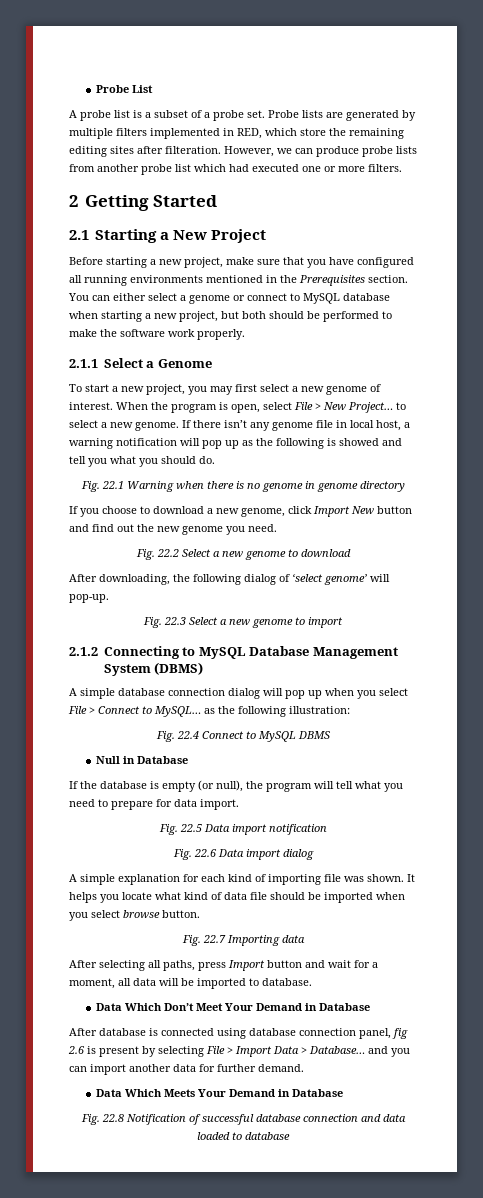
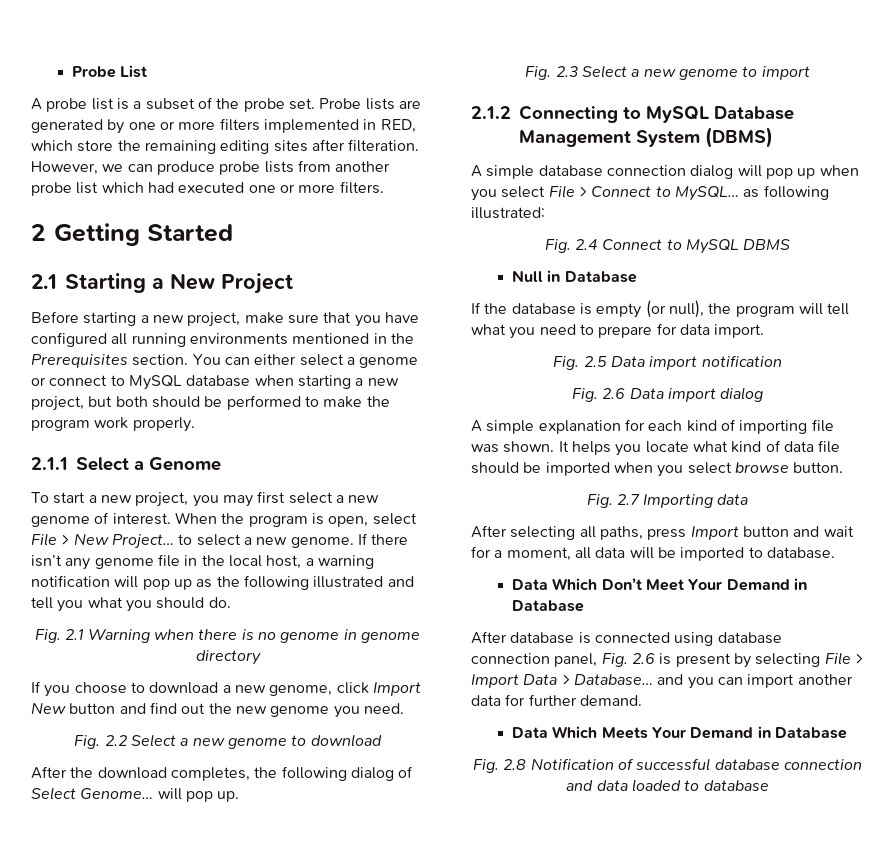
[204,112,210,118] a -> [216,98,240,109] the
[69,128,113,139] multiple -> [128,121,216,130] one or more
[120,329,165,337] software -> [31,419,90,431] program
(347, 424) none -> [201,555,225,566] the
[327,438,379,446] is showed -> [313,576,384,588] illustrated
[101,481,124,489] 22.1 -> [65,629,85,640] 2.1
[156,549,179,557] 22.2 -> [104,735,127,746] 2.2
[99,574,170,585] downloading, -> [70,767,250,781] the download completes,
[292,573,390,585] [69,594,109,603] [143,617,186,628] ‘select genome’ will pop-up. // Fig. 22.3 -> [31,787,240,802] [525,66,578,80] Select Genome… will pop up. // Fig. 2.3
[218,706,350,717] [155,731,199,742] the following illustration: // Fig. 22.4 -> [763,185,829,200] [471,207,545,219] [544,239,599,253] following illustrated: // Fig. 2.4
[179,824,202,832] 22.5 -> [583,356,607,367] 2.5
[193,849,217,857] 22.6 -> [602,388,626,399] 2.6
[202,935,226,943] 22.7 -> [616,494,640,505] 2.7
[392,1028,408,1039] fig -> [601,653,628,667] Fig.
[101,1114,124,1122] 22.8 -> [503,759,527,770] 2.8

